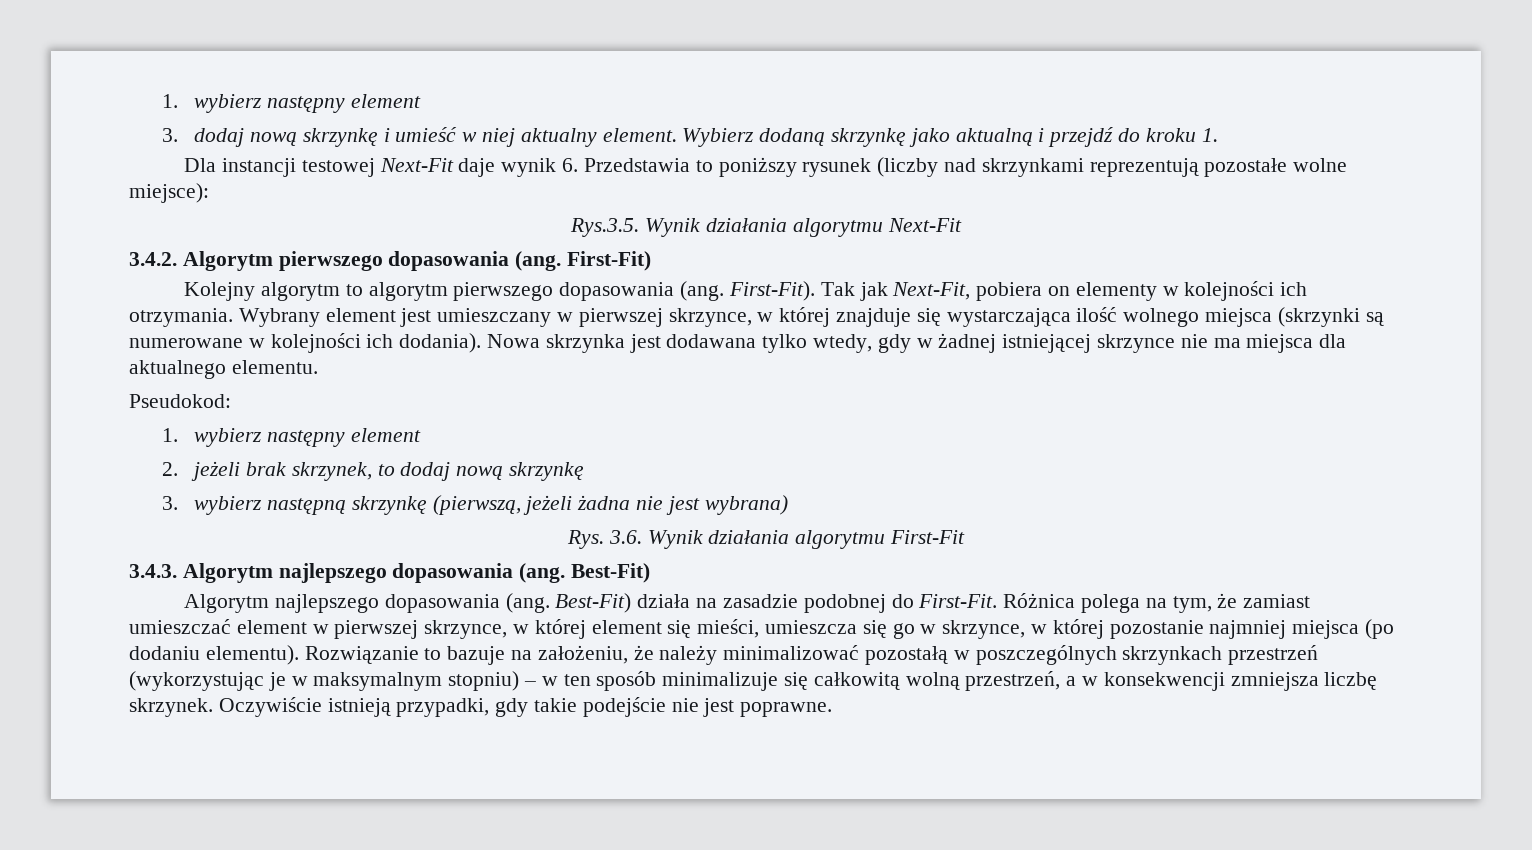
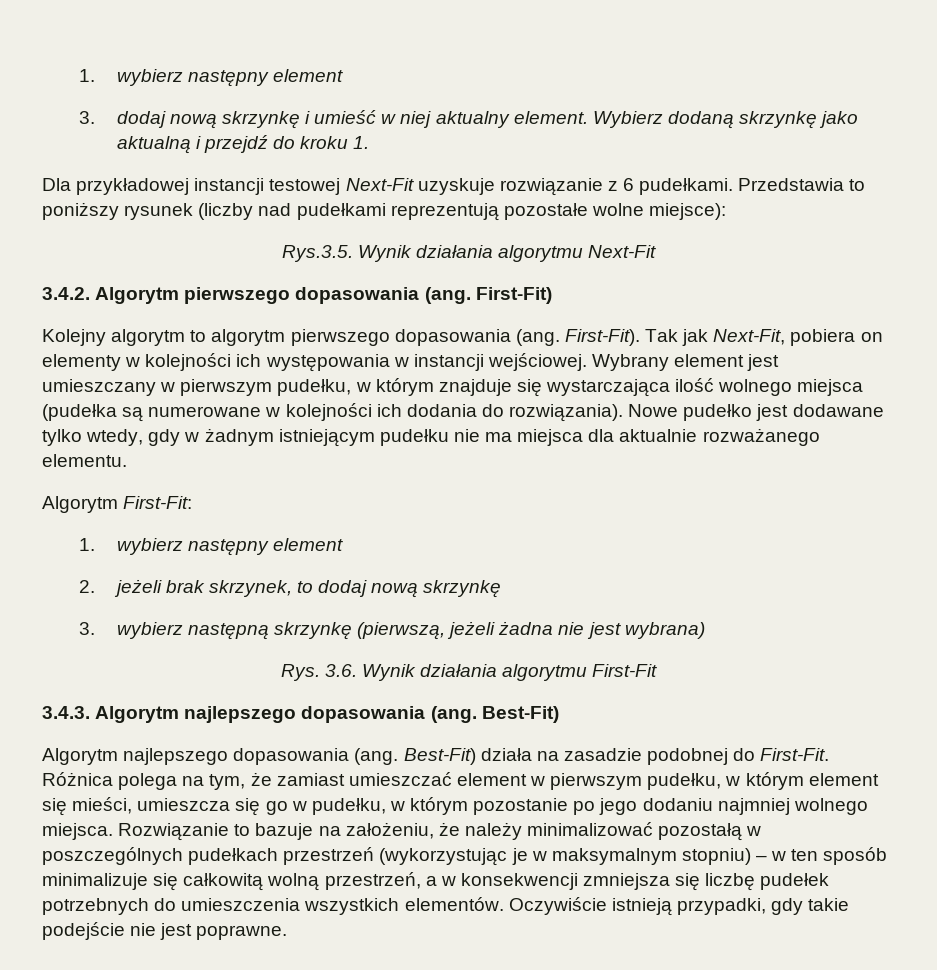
(217, 165) none -> [76,178,190,195] przykładowej
[458,158,579,177] daje wynik 6. -> [417,178,734,196] uzyskuje rozwiązanie z 6 pudełkami.
[981,158,1084,177] skrzynkami -> [296,203,386,220] pudełkami
[129,308,233,327] otrzymania. -> [265,353,587,372] występowania w instancji wejściowej.
[578,307,831,327] pierwszej skrzynce, w której -> [180,378,434,396] pierwszym pudełku, w którym
[1277,307,1360,327] (skrzynki -> [42,404,117,421] (pudełka
[399,333,757,353] dodania). Nowa skrzynka jest dodawana -> [406,404,884,422] dodania do rozwiązania). Nowe pudełko jest dodawane
[938,333,1176,353] żadnej istniejącej skrzynce -> [204,428,449,447] żadnym istniejącym pudełku
[129,360,226,379] aktualnego -> [619,428,820,446] aktualnie rozważanego
[129,394,231,408] Pseudokod: -> [42,496,193,513] Algorytm First-Fit:
[334,619,586,639] pierwszej skrzynce, w której -> [550,772,804,790] pierwszym pudełku, w którym
[942,619,1395,639] [129,645,299,665] skrzynce, w której pozostanie najmniej miejsca (po dodaniu elementu). -> [311,797,868,815] [42,823,113,840] pudełku, w którym pozostanie po jego dodaniu najmniej wolnego miejsca.
[1122,646,1223,665] skrzynkach -> [188,848,279,865] pudełkach
[1324,672,1378,690] [129,698,213,717] liczbę skrzynek. -> [675,873,830,891] [42,897,504,915] się liczbę pudełek potrzebnych do umieszczenia wszystkich elementów.

